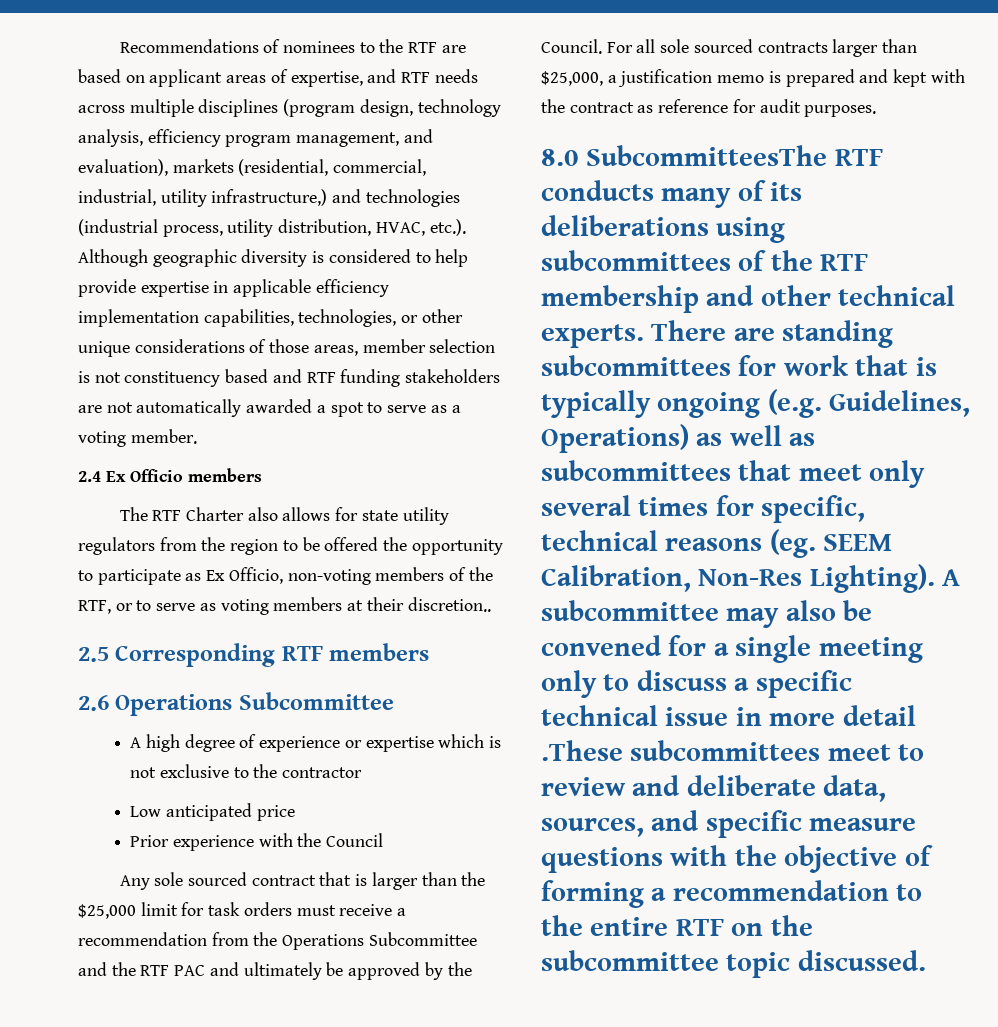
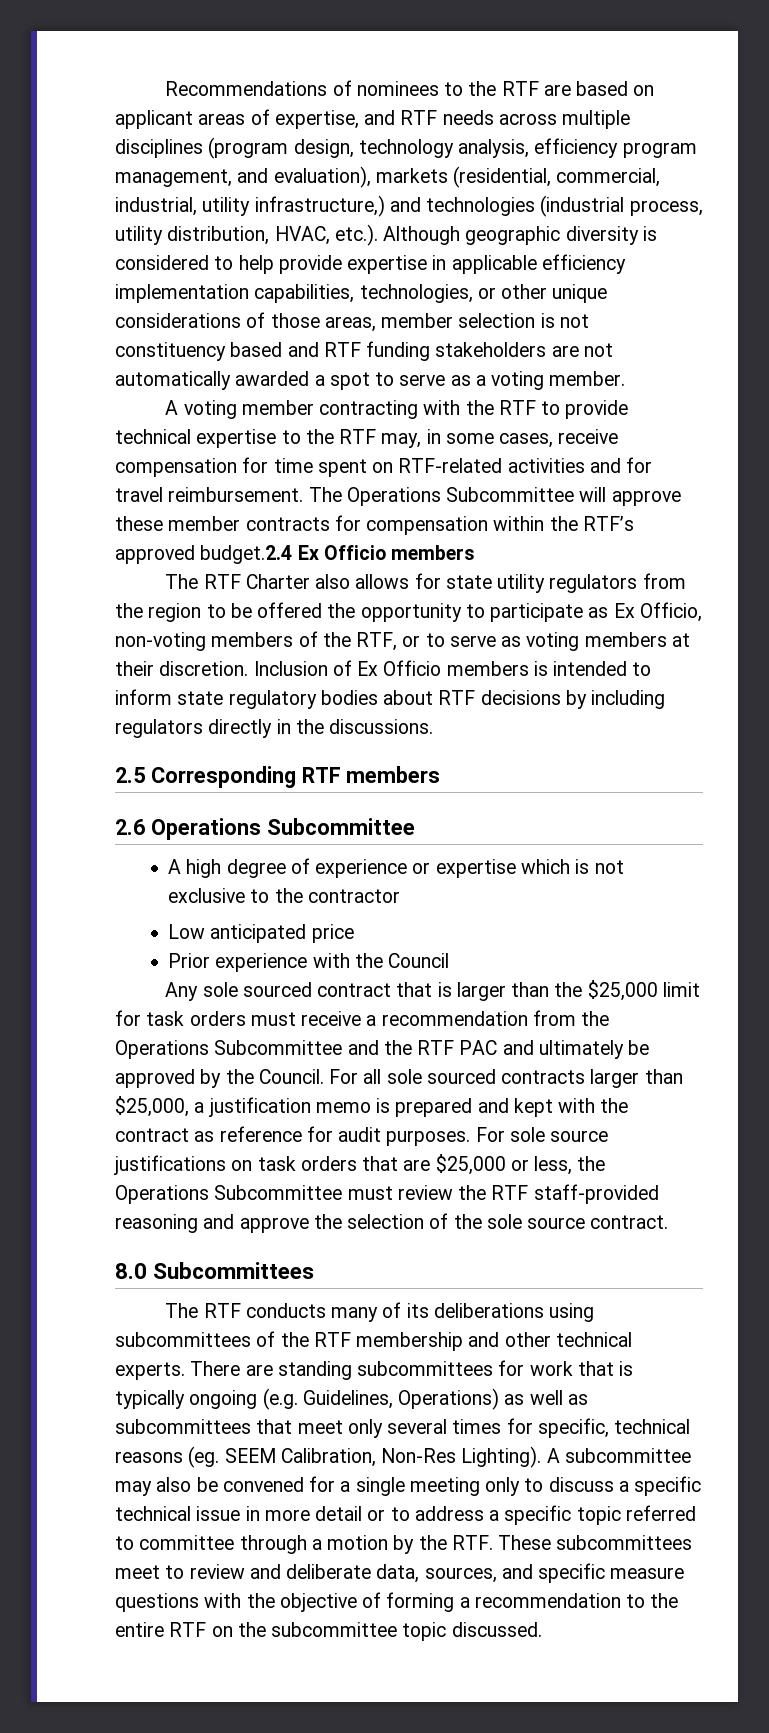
[78,471,101,482] 2.4 -> [165,400,629,419] [115,429,619,448] [115,457,653,477] [115,487,681,506] [115,515,634,535] [115,545,293,564] A voting member contracting with the RTF to provide technical expertise to the RTF may, in some cases, receive compensation for time spent on RTF-related activities and for travel reimbursement. The Operations Subcommittee will approve these member contracts for compensation within the RTF’s approved budget.2.4
[407,597,491,612] discretion.. -> [159,660,652,676] [115,689,666,709] [115,719,434,738] discretion. Inclusion of Ex Officio members is intended to inform state regulatory bodies about RTF decisions by including regulators directly in the discussions.
(877, 111) none -> [475,1127,609,1142] [114,1154,606,1175] [115,1184,659,1204] [115,1213,669,1233] For sole source justifications on task orders that are $25,000 or less, the Operations Subcommittee must review the RTF staff-provided reasoning and approve the selection of the sole source contract.
[586,145,828,166] SubcommitteesThe -> [153,1262,315,1279] [165,1303,199,1318] Subcommittees // The
[541,740,623,761] .These -> [367,1505,696,1525] [115,1535,552,1554] or to address a specific topic referred to committee through a motion by the RTF. These

